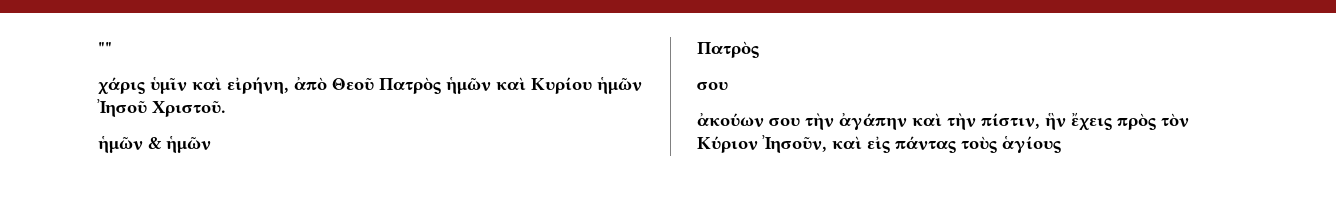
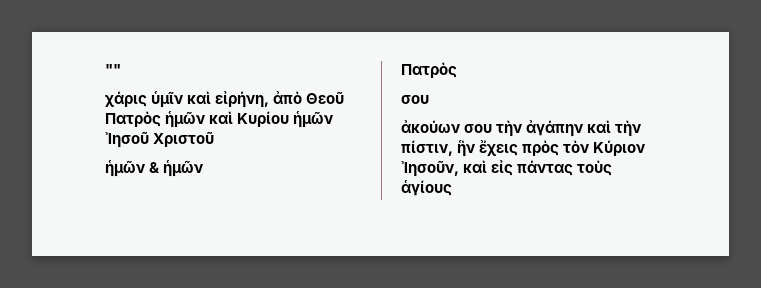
[152,100,226,117] Χριστοῦ. -> [153,131,215,147] Χριστοῦ

